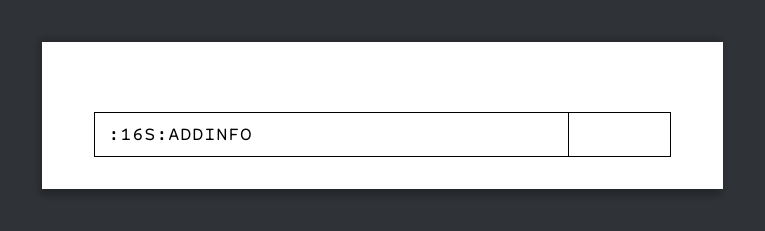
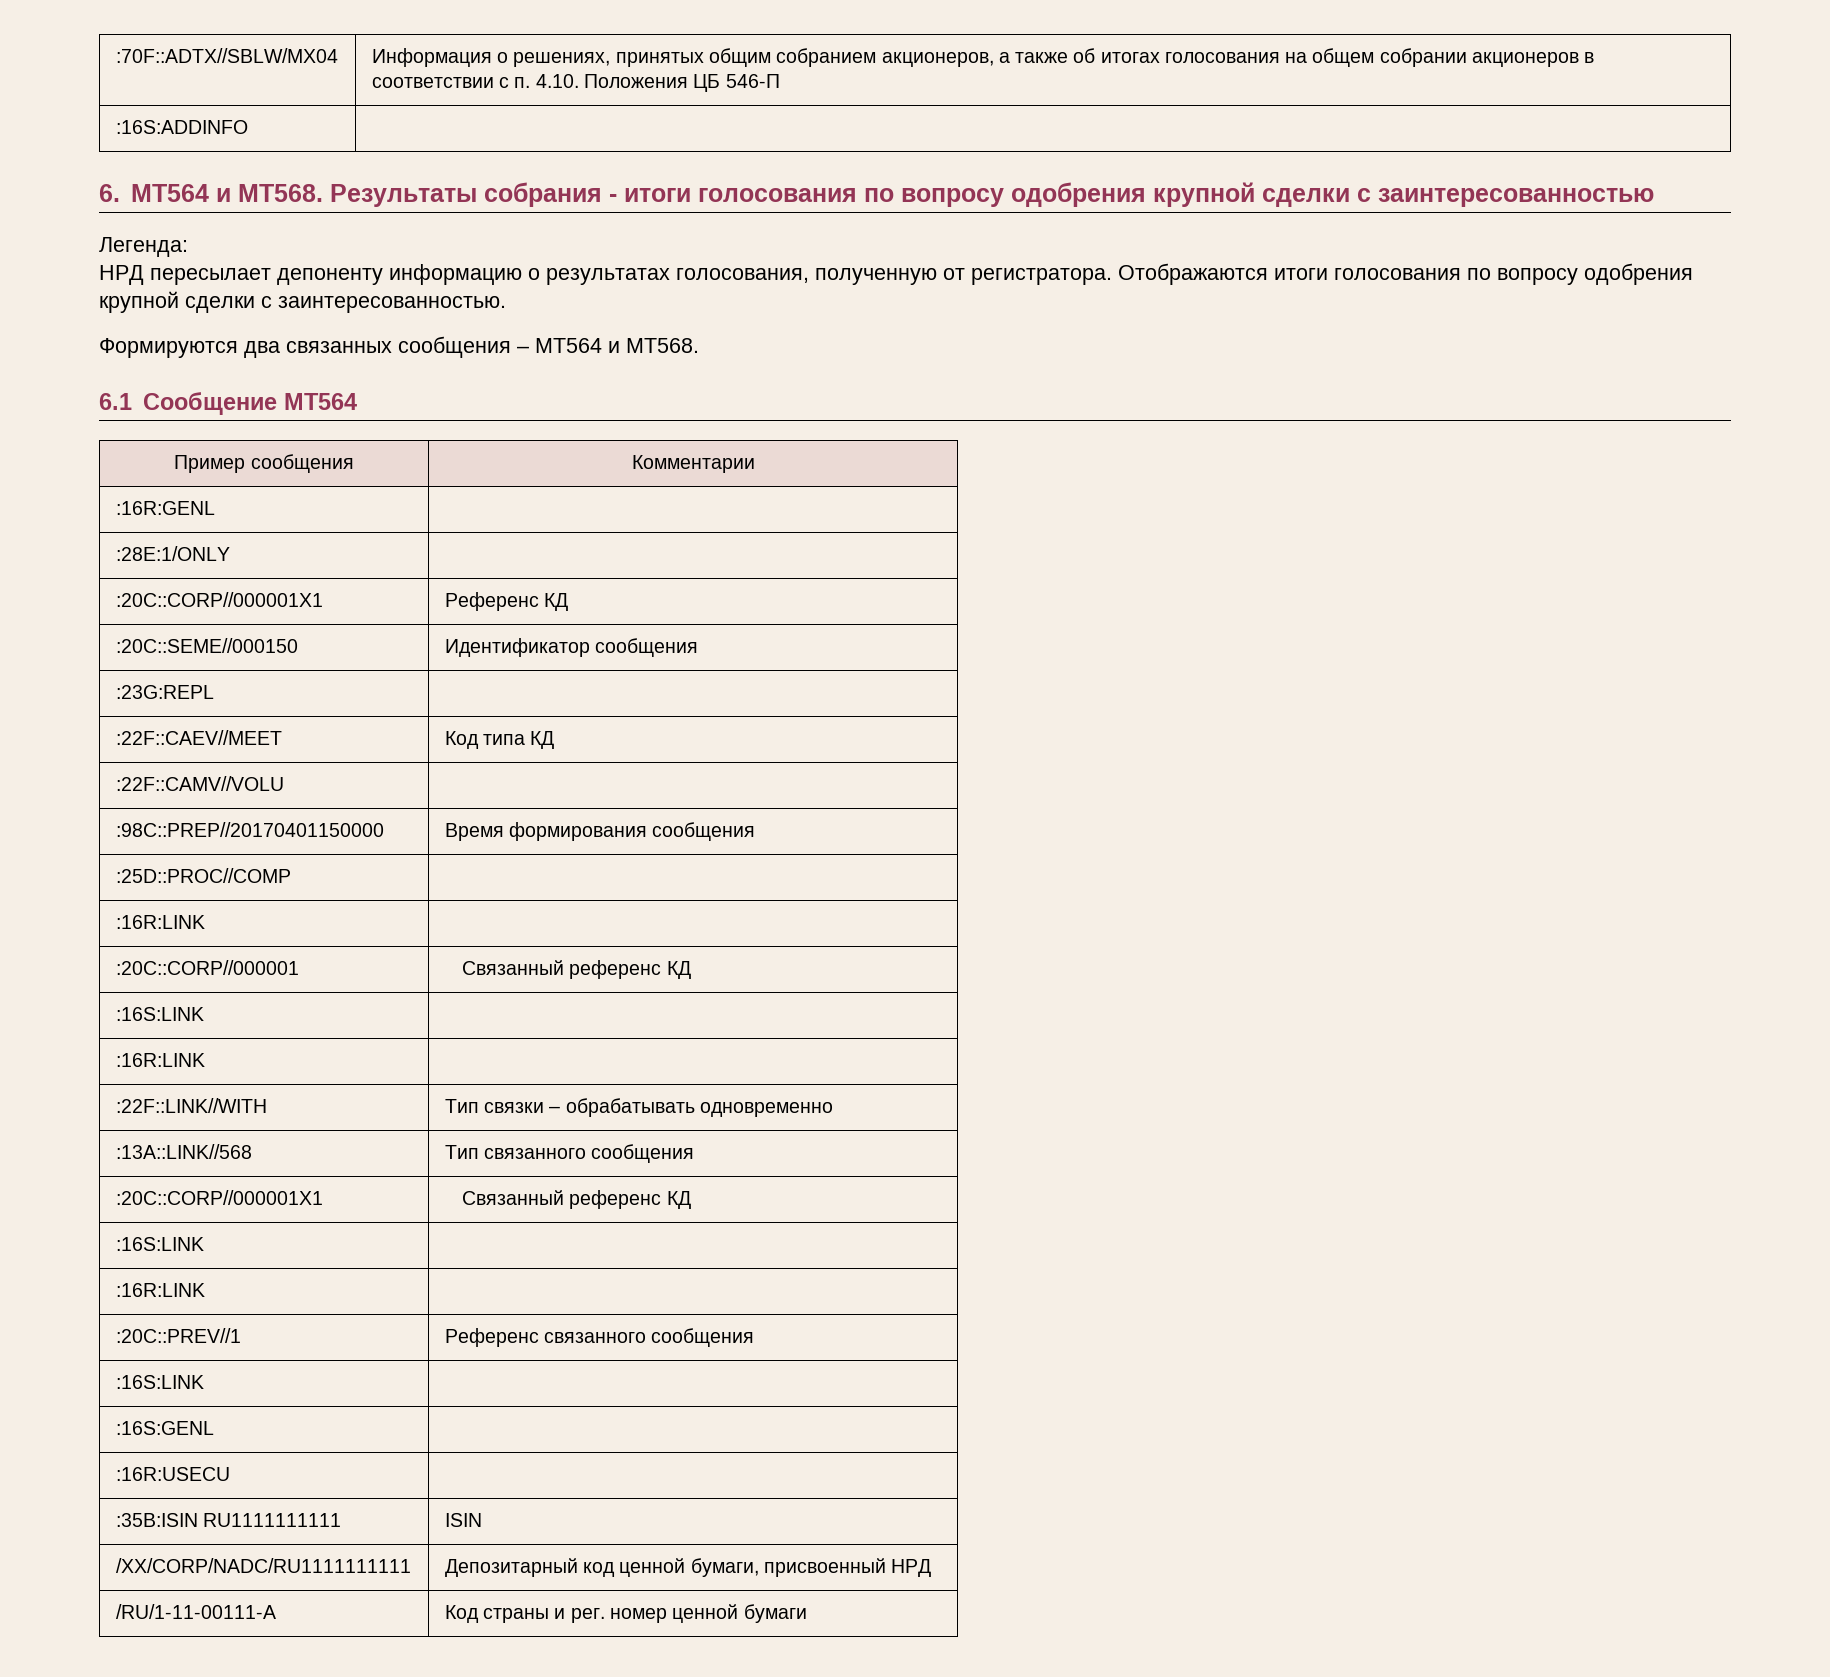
[107,128,252,141] :16S:ADDINFO | -> [115,48,338,63] [371,48,1595,67] [371,74,780,92] [115,120,248,134] [99,182,1654,207] [99,237,188,257] [99,263,1693,285] [99,291,506,313] [99,336,699,358] [99,392,357,415] [174,454,354,473] [631,455,755,473] [115,501,215,515] [115,546,230,561] [115,592,323,607] [444,592,569,611] [115,638,298,653] [444,638,699,657] [115,685,214,699] [115,730,282,745] [444,731,555,749] [115,776,284,791] [115,822,384,837] [444,822,756,841] [115,868,291,883] [115,915,205,929] [115,960,299,975] [462,960,691,979] [115,1007,204,1021] [115,1053,205,1067] [115,1098,267,1113] [444,1098,833,1117] [115,1144,252,1159] [444,1144,695,1163] [115,1190,323,1205] [462,1190,691,1209] [115,1237,204,1251] [115,1283,205,1297] [115,1328,241,1343] [444,1328,755,1347] [115,1375,204,1389] [115,1421,214,1435] [115,1467,230,1481] [115,1513,342,1527] [444,1513,482,1527] [115,1558,411,1573] [444,1558,932,1577] [115,1604,276,1619] [444,1604,807,1623] :70F::ADTX//SBLW/MX04 | Информация о решениях, принятых общим собранием акционеров, а также об итогах голосования на общем собрании акционеров в соответствии с п. 4.10. Положения ЦБ 546-П // :16S:ADDINFO | // 6. МТ564 и МТ568. Результаты собрания - итоги голосования по вопросу одобрения крупной сделки с заинтересованностью // Легенда: // НРД пересылает депоненту информацию о результатах голосования, полученную от регистратора. Отображаются итоги голосования по вопросу одобрения крупной сделки с заинтересованностью. // Формируются два связанных сообщения – МТ564 и МТ568. // 6.1 Сообщение МТ564 // Пример сообщения | Комментарии // :16R:GENL | // :28E:1/ONLY | // :20C::CORP//000001X1 | Референс КД // :20C::SEME//000150 | Идентификатор сообщения // :23G:REPL | // :22F::CAEV//MEET | Код типа КД // :22F::CAMV//VOLU | // :98C::PREP//20170401150000 | Время формирования сообщения // :25D::PROC//COMP | // :16R:LINK | // :20C::CORP//000001 | Связанный референс КД // :16S:LINK | // :16R:LINK | // :22F::LINK//WITH | Тип связки – обрабатывать одновременно // :13A::LINK//568 | Тип связанного сообщения // :20C::CORP//000001X1 | Связанный референс КД // :16S:LINK | // :16R:LINK | // :20C::PREV//1 | Референс связанного сообщения // :16S:LINK | // :16S:GENL | // :16R:USECU | // :35B:ISIN RU1111111111 | ISIN // /XX/CORP/NADC/RU1111111111 | Депозитарный код ценной бумаги, присвоенный НРД // /RU/1-11-00111-A | Код страны и рег. номер ценной бумаги

